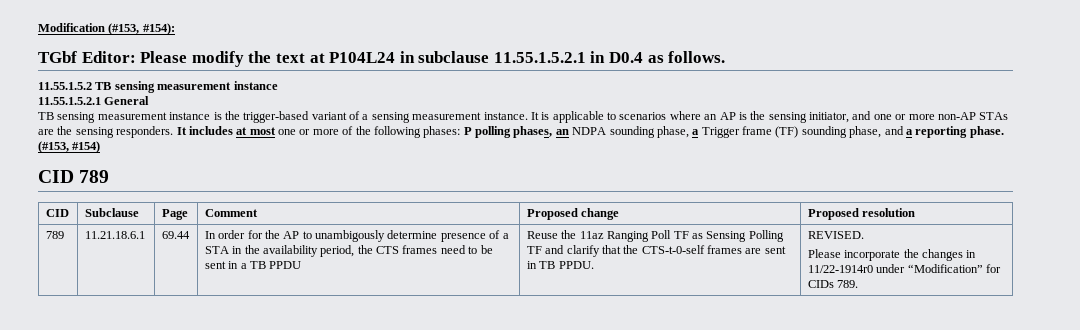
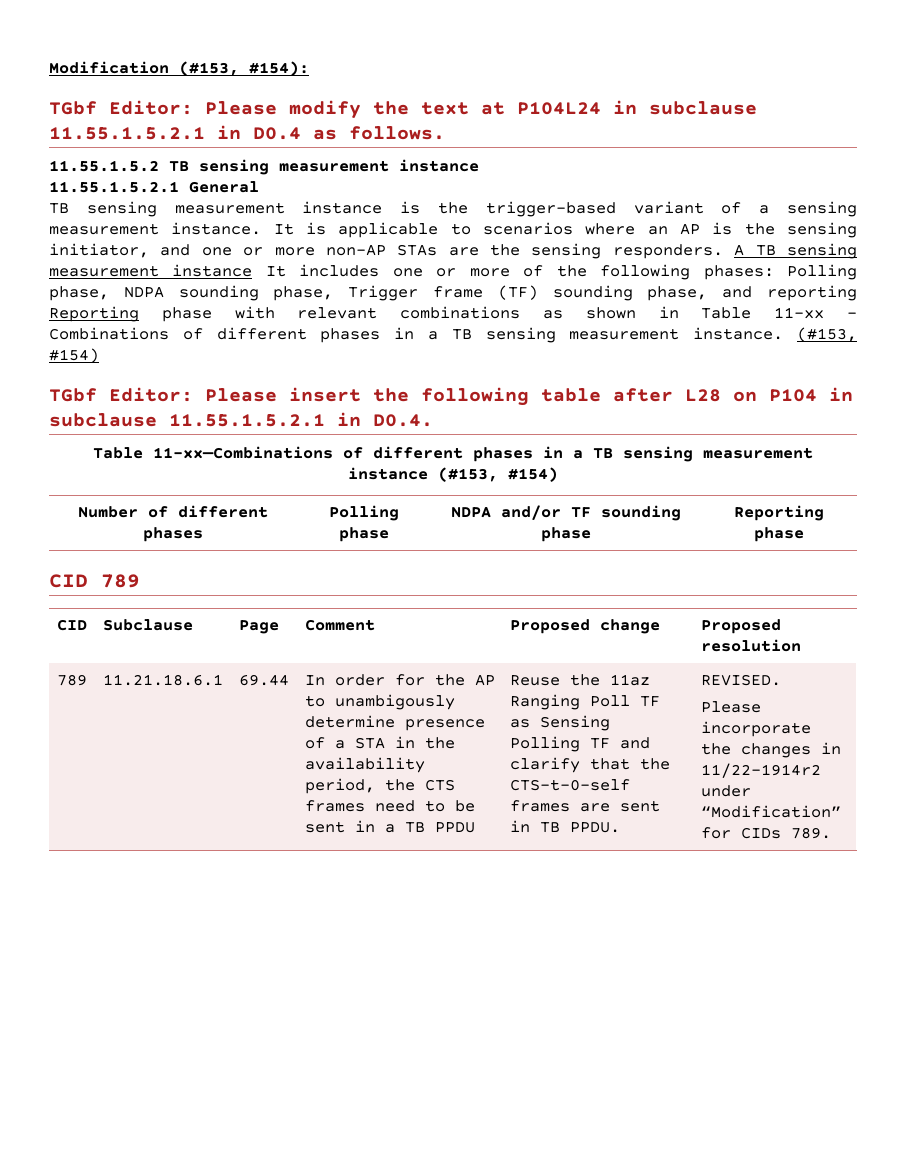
[176,126,276,135] It includes at most -> [734,243,857,259] [49,264,380,277] A TB sensing measurement instance It includes
[463,126,569,138] P polling phases, an -> [787,264,857,280] [49,286,109,301] Polling phase,
[692,129,700,135] a -> (334, 293) none
[905,126,1004,138] [38,141,101,153] a reporting phase. (#153, #154) -> [766,285,857,301] [49,306,857,322] [49,327,857,343] [49,348,99,363] [49,387,853,406] [49,412,433,427] [93,446,813,462] [348,467,558,482] [77,505,268,518] [142,527,203,542] [328,505,399,521] [338,527,389,542] [451,505,681,521] [541,527,591,542] [733,505,824,521] [753,527,804,542] reporting Reporting phase with relevant combinations as shown in Table 11-xx – Combinations of different phases in a TB sensing measurement instance. (#153, #154) // TGbf Editor: Please insert the following table after L28 on P104 in subclause 11.55.1.5.2.1 in D0.4. // Table 11-xx—Combinations of different phases in a TB sensing measurement instance (#153, #154) // Number of different phases | Polling phase | NDPA and/or TF sounding phase | Reporting phase
[807,265,873,273] 11/22-1914r0 -> [700,763,821,778] 11/22-1914r2

